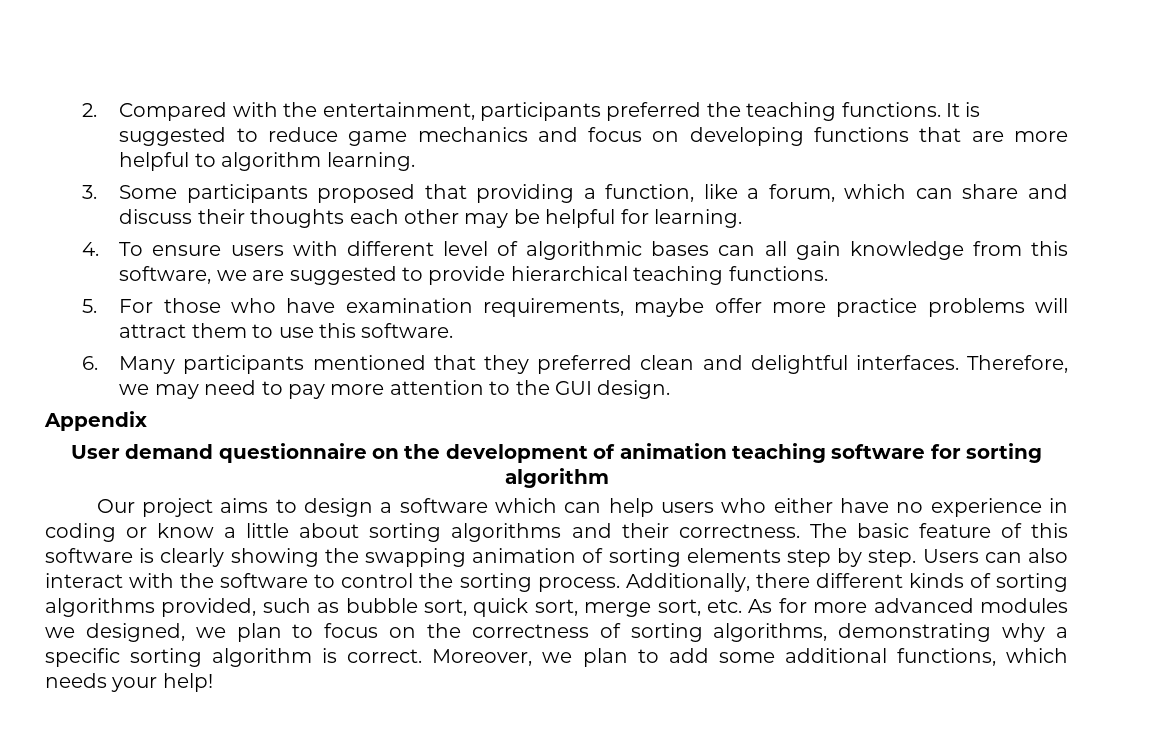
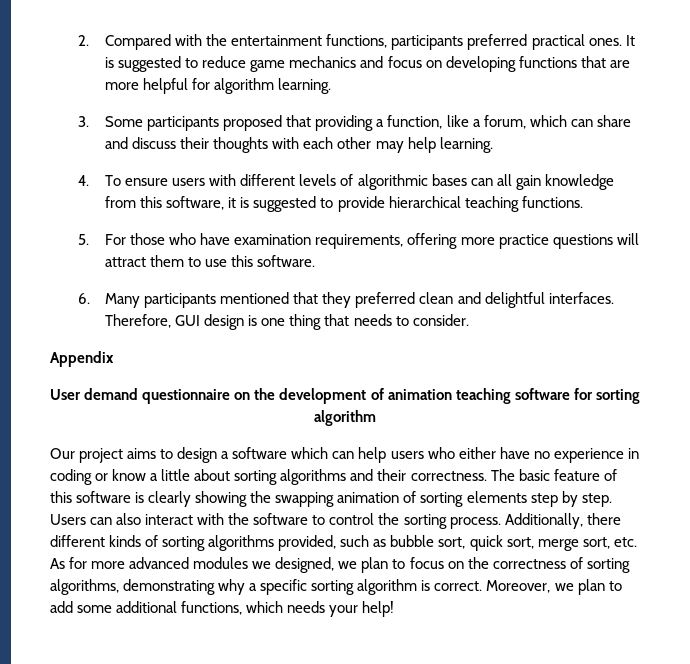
[322,102,941,121] entertainment, participants preferred the teaching functions. -> [231,34,622,50] entertainment functions, participants preferred practical ones.
[194,153,216,167] to -> [192,78,211,90] for
(345, 218) none -> [272,137,300,149] with
[513,209,649,228] be helpful for -> [407,137,436,153] help
[442,241,488,256] level -> [299,174,337,186] levels
[216,270,285,281] we are -> [228,197,250,208] it is
[634,298,762,317] maybe offer -> [407,233,458,249] offering
[927,298,1025,317] problems -> [552,234,613,249] questions
[119,380,671,399] we may need to pay more attention to the GUI design. -> [175,314,469,330] GUI design is one thing that needs to consider.

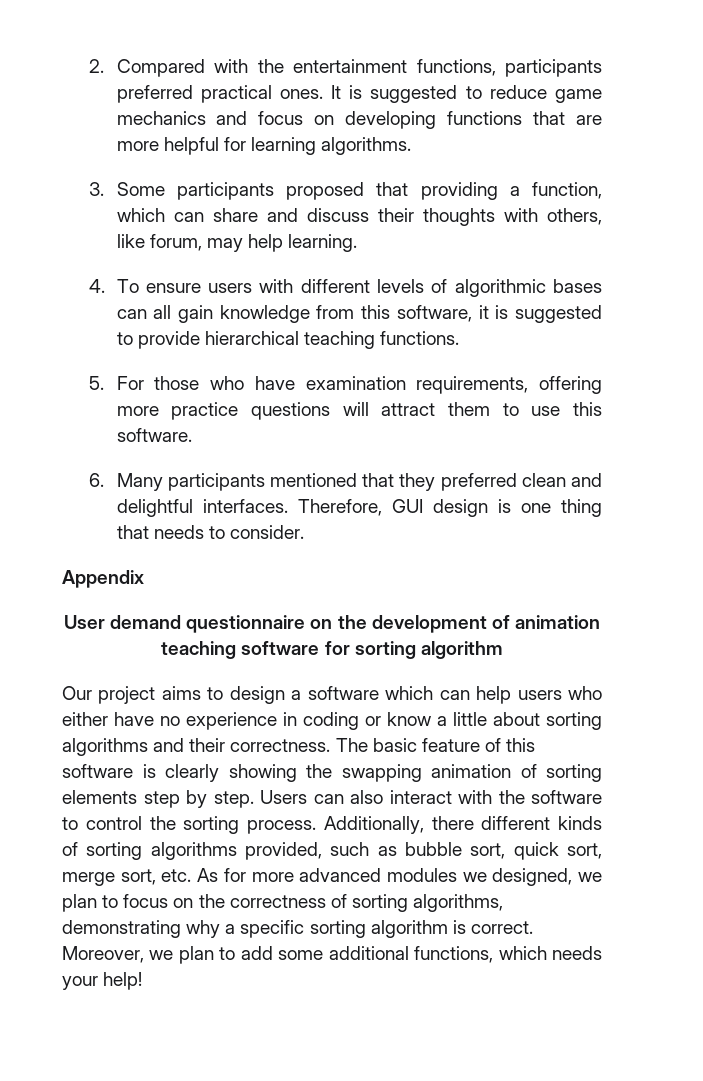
[214,78,332,94] algorithm learning. -> [250,137,412,155] learning algorithms.
[446,115,526,129] like a forum, -> (603, 190) none
[303,137,372,149] each other -> [547,208,602,225] [116,234,202,251] others, like forum,

